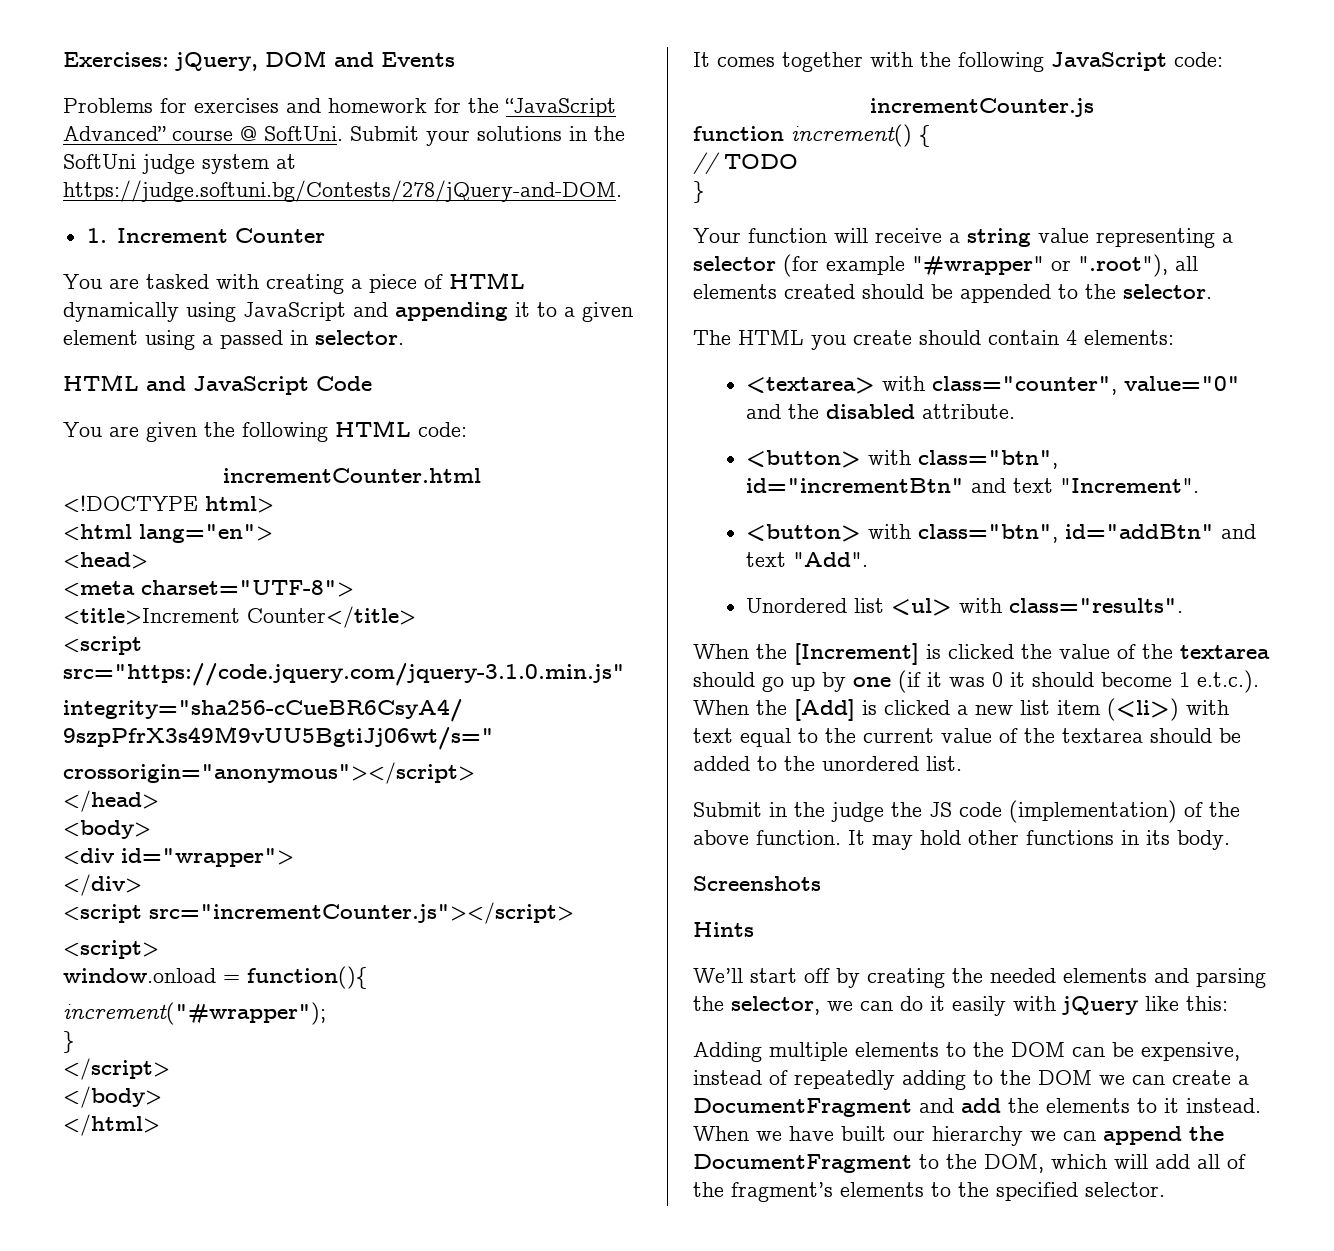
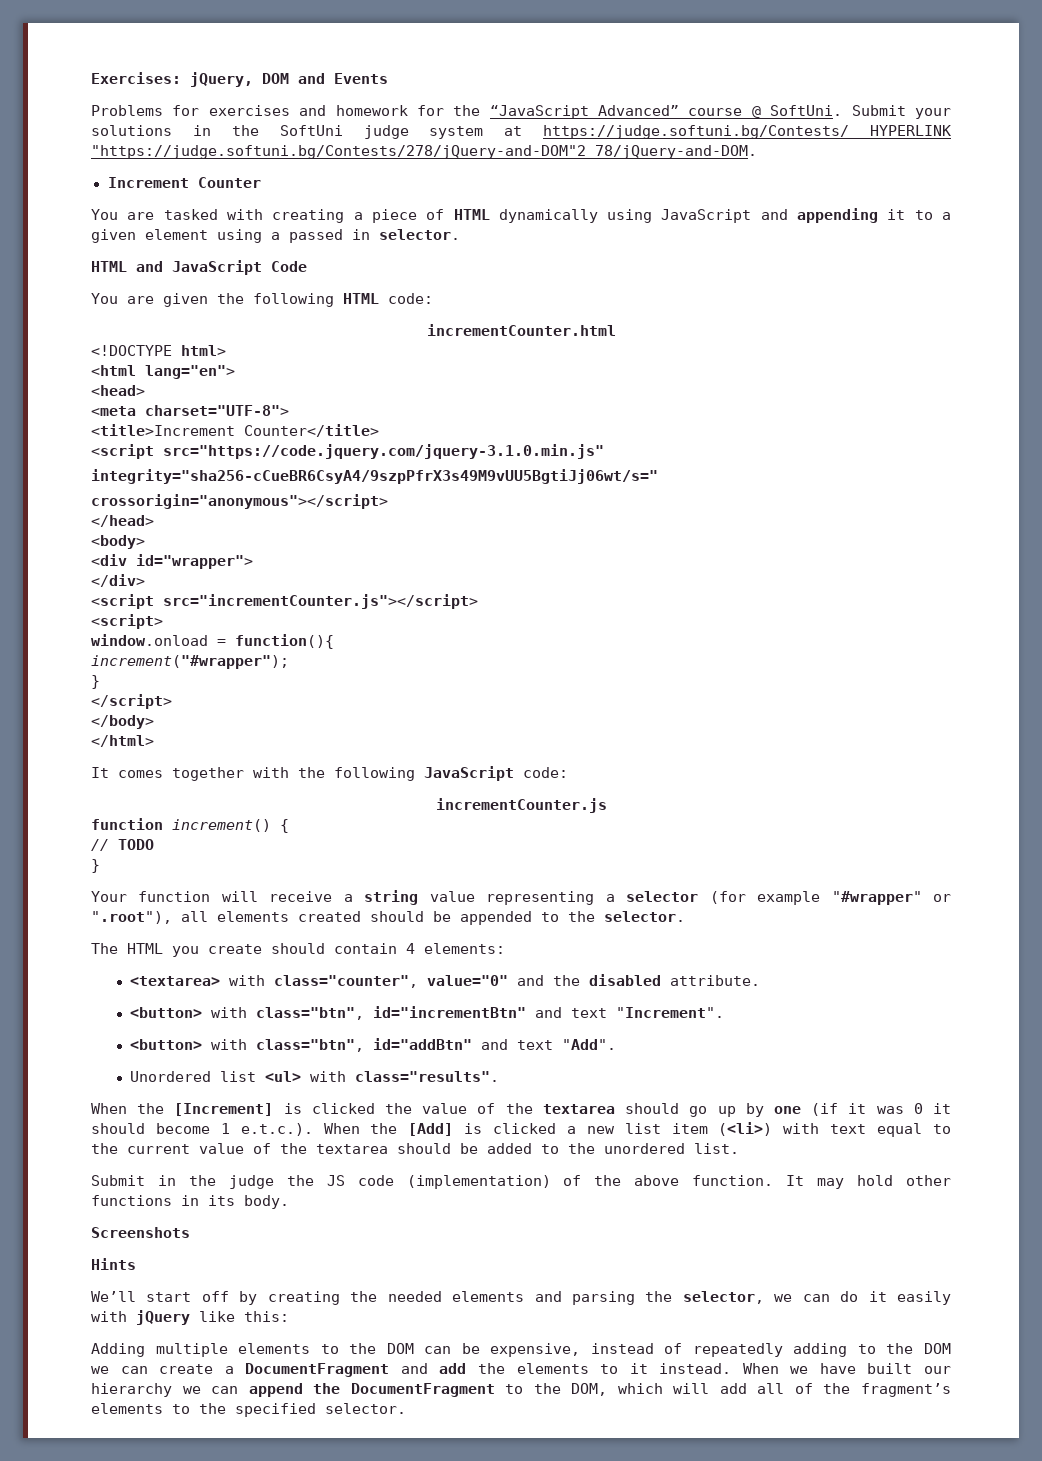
[63,180,622,202] [86,228,107,243] https://judge.softuni.bg/Contests/278/jQuery-and-DOM. // 1. -> [543,125,951,139] [91,145,757,159] https://judge.softuni.bg/Contests/ HYPERLINK "https://judge.softuni.bg/Contests/278/jQuery-and-DOM"2 78/jQuery-and-DOM. //

